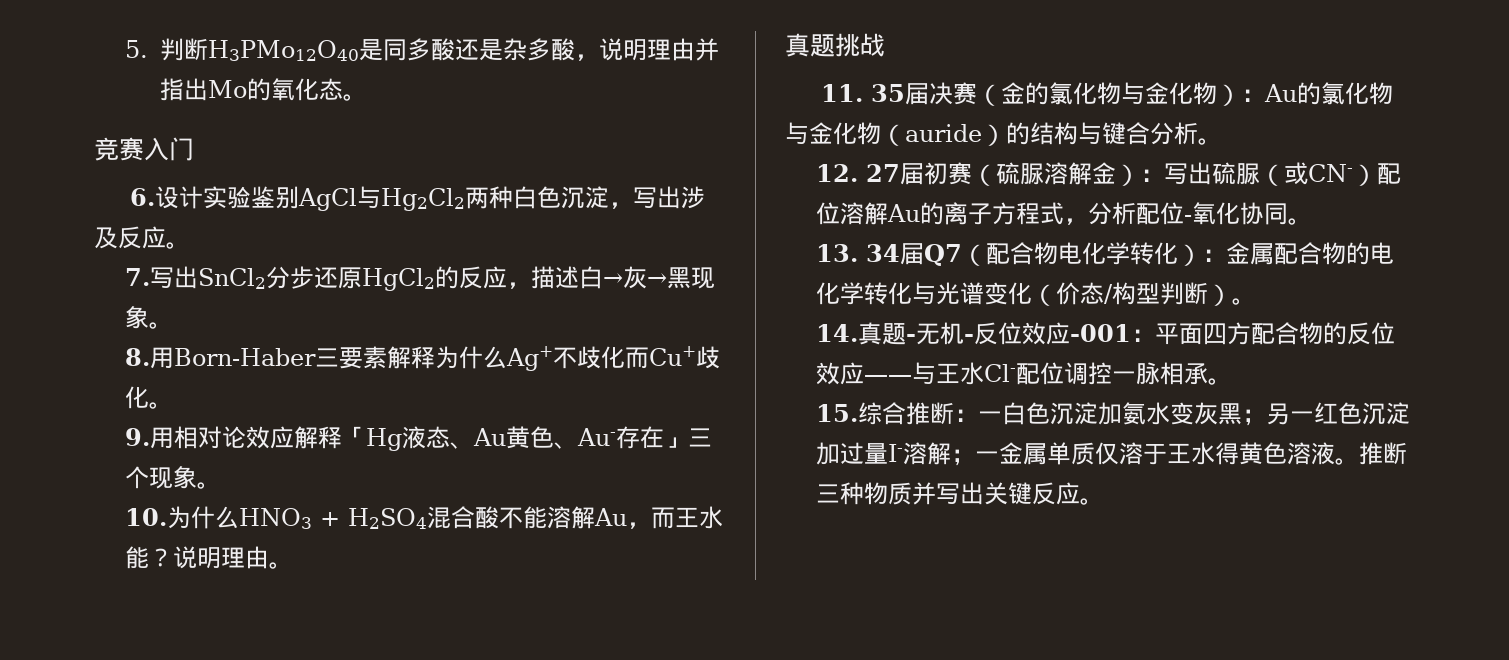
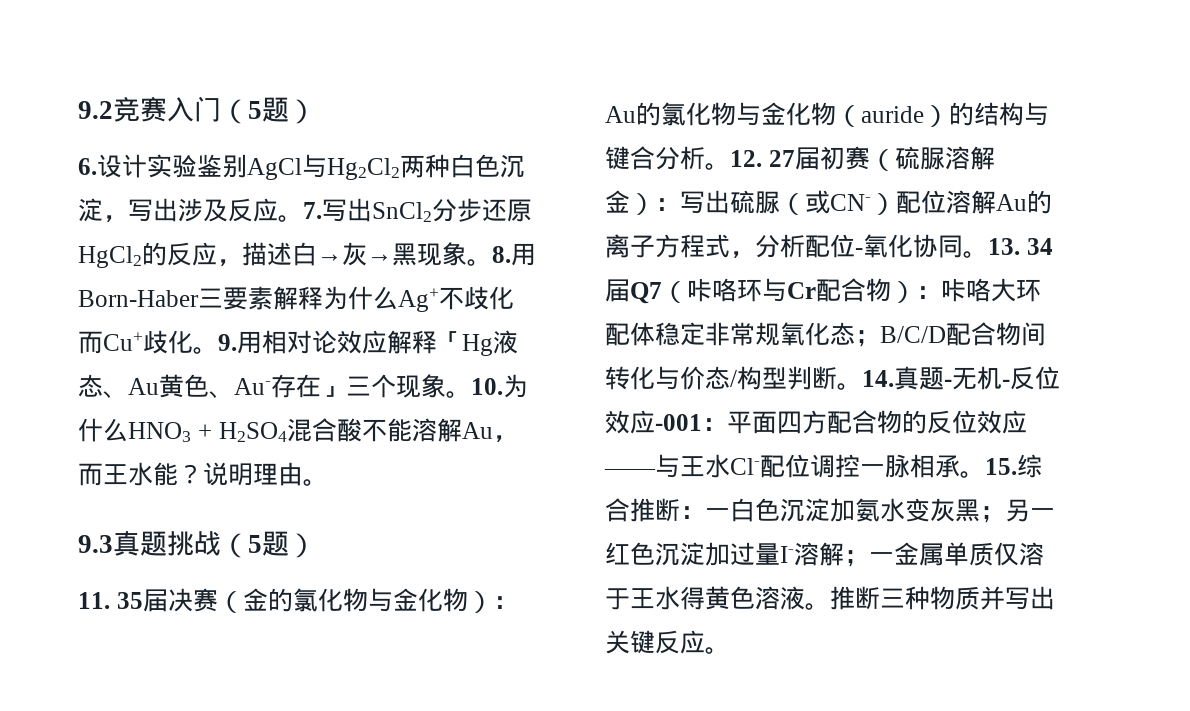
[125,38,720,61] [160,78,368,101] 5.判断H3PMo12O40是同多酸还是杂多酸，说明理由并指出Mo的氧化态。 // -> [78,101,113,119] 9.2
(194, 149) none -> [221,97,316,124] （5题）
(190, 245) // -> (303, 218) none
(174, 325) // -> (492, 262) none
(174, 405) // -> (218, 350) none
(222, 485) // -> (471, 394) none
(294, 565) none -> [78,535,113,553] 9.3
(885, 45) none -> [221,531,316,558] （5题）
(1222, 141) // -> (730, 166) none
(1313, 221) // -> (988, 254) none
[986,242,1395,266] [816,282,1057,306] 配合物电化学转化）：金属配合物的电化学转化与光谱变化（ -> [687,278,1041,303] [605,322,1046,347] [605,366,680,390] 咔咯环与Cr配合物）：咔咯大环配体稳定非常规氧化态；B/C/D配合物间转化与
[1208,284,1257,306] ）。 // -> [837,383,862,390] 。
(1233, 381) // -> (985, 474) none

